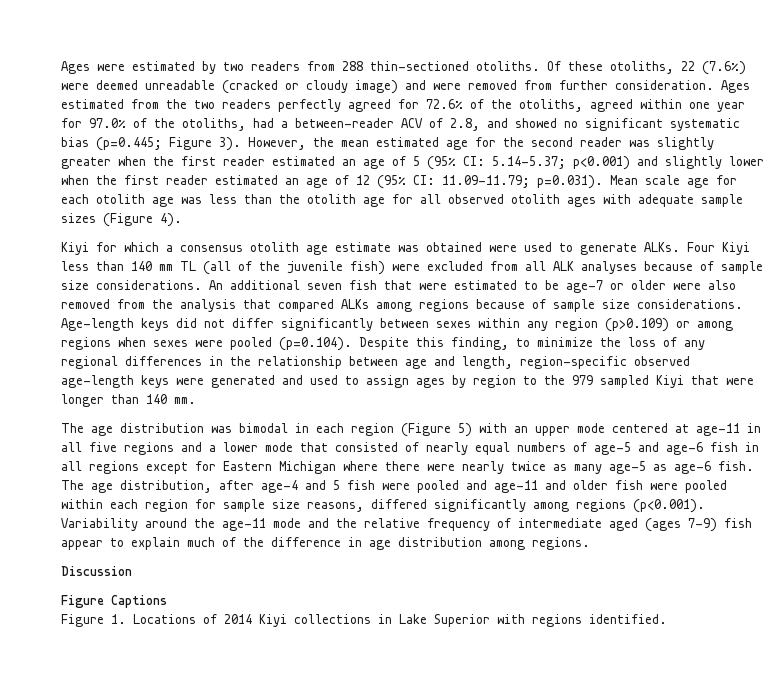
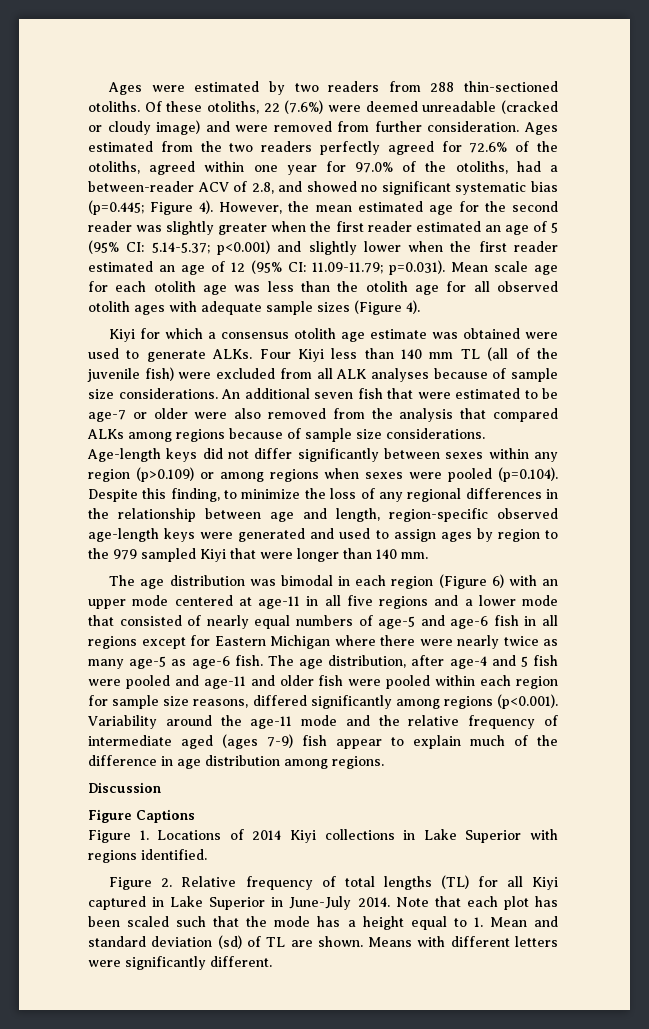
[219,137,241,151] 3). -> [199,200,214,214] 4).
[458,423,472,437] 5) -> [491,574,504,588] 6)
(667, 619) none -> [109,875,558,890] [88,896,558,910] [88,916,558,930] [88,935,559,949] [88,956,272,970] // Figure 2. Relative frequency of total lengths (TL) for all Kiyi captured in Lake Superior in June-July 2014. Note that each plot has been scaled such that the mode has a height equal to 1. Mean and standard deviation (sd) of TL are shown. Means with different letters were significantly different.

